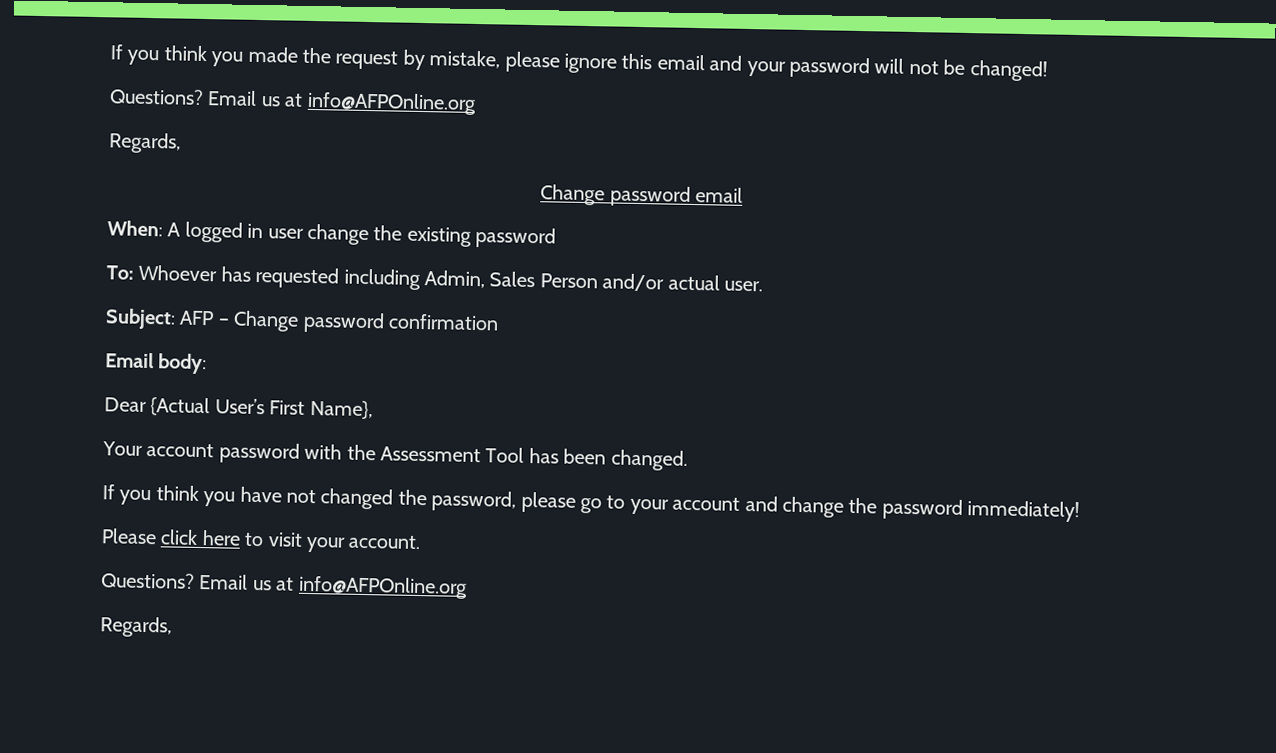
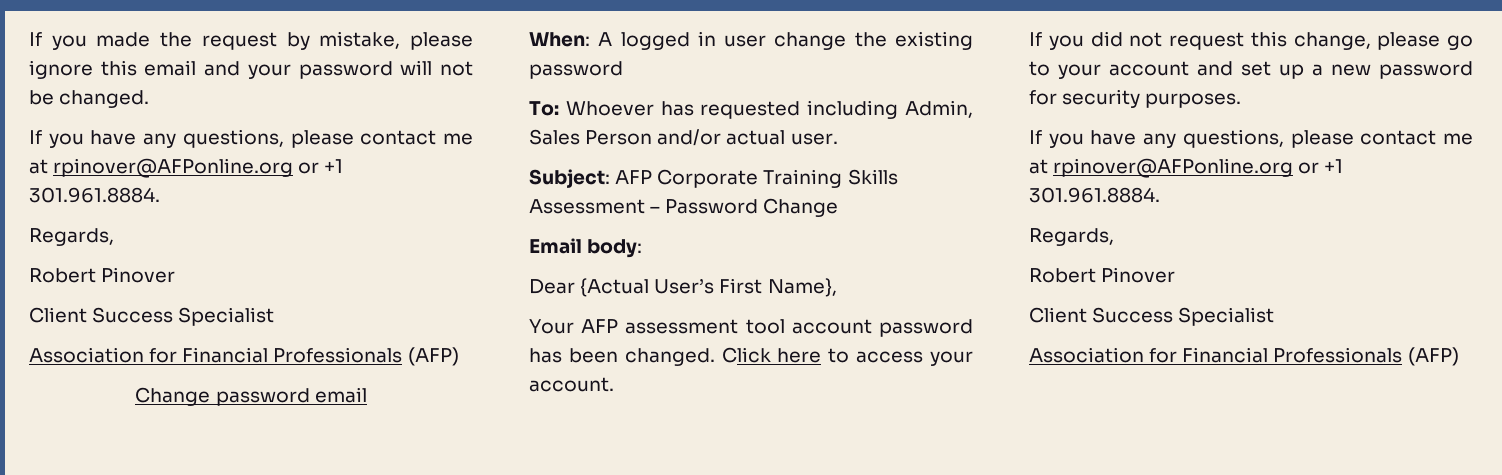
[110,44,244,67] If you think you -> [29,32,87,50] If you
[969,60,1048,82] [109,88,477,115] [109,132,181,154] changed! // Questions? Email us at info@AFPOnline.org // Regards, -> [59,90,150,108] [29,129,474,148] [29,158,344,178] [29,187,160,203] [29,228,114,246] [29,267,176,283] [29,307,275,326] [29,347,459,366] changed. // If you have any questions, please contact me at rpinover@AFPonline.org or +1 301.961.8884. // Regards, // Robert Pinover // Client Success Specialist // Association for Financial Professionals (AFP)
[217,310,499,334] – Change password confirmation -> [657,169,898,188] [529,198,839,217] Corporate Training Skills Assessment – Password Change
[146,442,688,471] [102,484,517,512] account password with the Assessment Tool has been changed. // If you think you have not changed the password, -> [581,319,973,337] [529,347,973,366] [529,377,614,392] [1029,31,1371,50] AFP assessment tool account password has been changed. Click here to access your account. // If you did not request this change,
[781,496,1081,523] [101,528,422,553] [101,572,468,599] [100,616,172,638] change the password immediately! // Please click here to visit your account. // Questions? Email us at info@AFPOnline.org // Regards, -> [1241,61,1473,79] [1029,89,1242,108] [1029,129,1473,148] [1029,158,1344,178] [1029,187,1160,203] [1029,228,1114,246] [1029,267,1176,283] [1029,307,1275,326] [1029,347,1459,366] set up a new password for security purposes. // If you have any questions, please contact me at rpinover@AFPonline.org or +1 301.961.8884. // Regards, // Robert Pinover // Client Success Specialist // Association for Financial Professionals (AFP)

